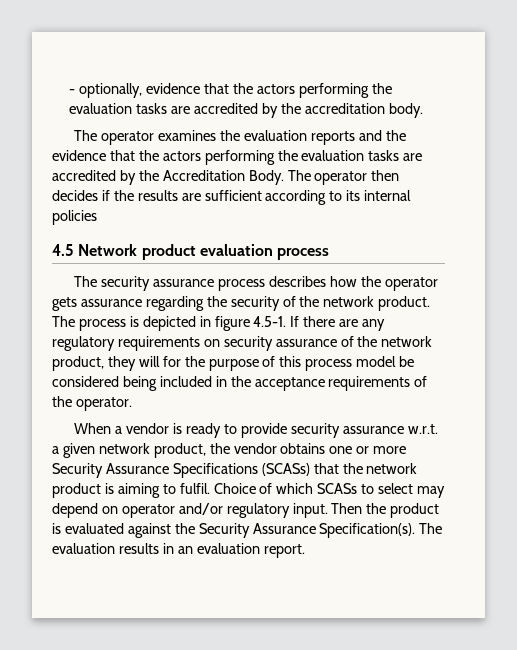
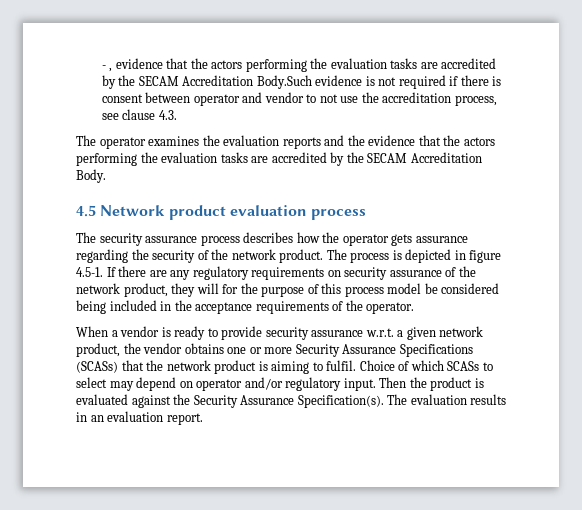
[79,83,143,98] optionally, -> [109,68,113,72] ,
[304,103,423,118] accreditation body. -> [138,75,502,89] [101,92,497,106] [101,109,177,120] SECAM Accreditation Body.Such evidence is not required if there is consent between operator and vendor to not use the accreditation process, see clause 4.3.
(159, 175) none -> [367,153,408,163] SECAM
[287,170,400,185] [52,190,412,205] [52,210,97,225] The operator then decides if the results are sufficient according to its internal policies -> (106, 176) none

